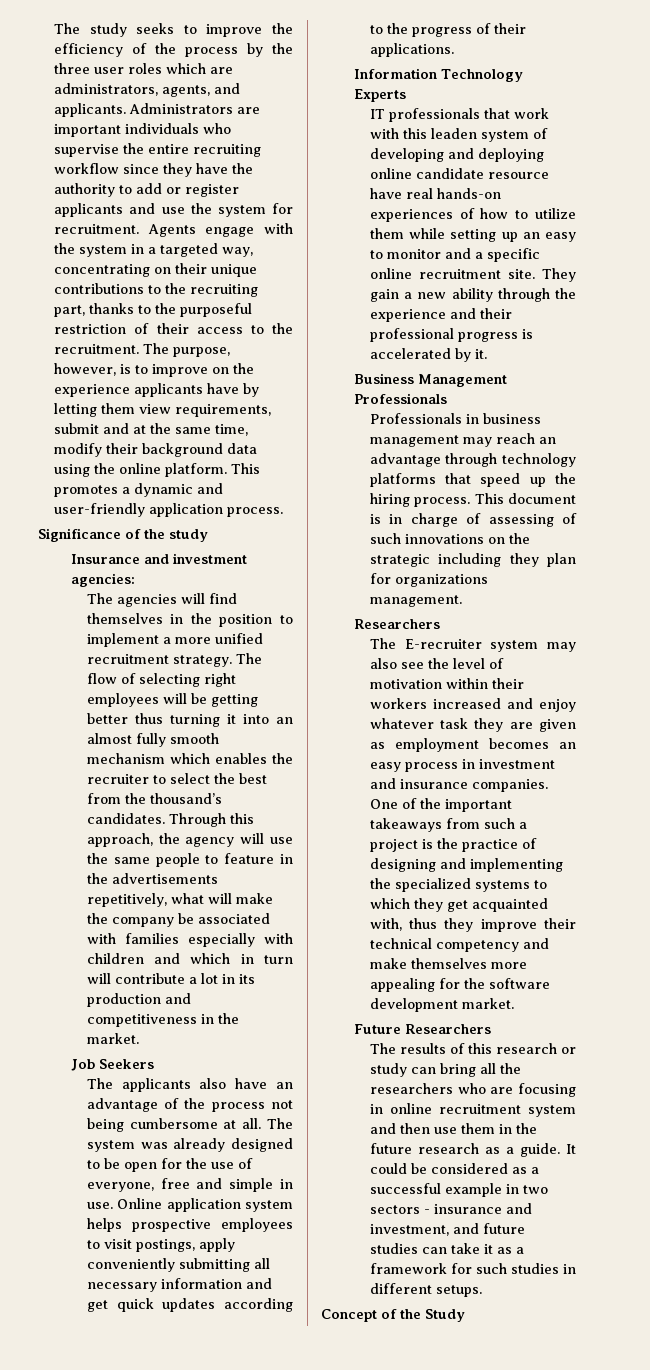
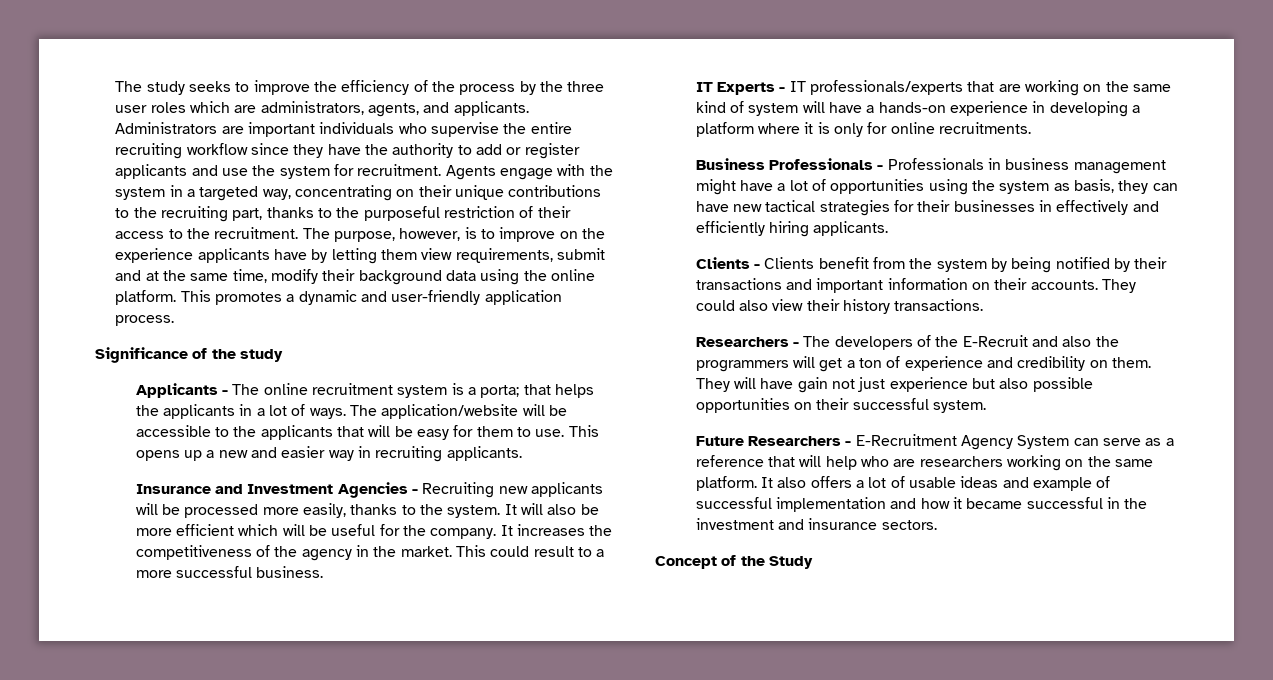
[70,553,247,564] [70,573,135,587] [86,593,237,607] [86,613,293,627] [86,633,263,647] [86,653,262,667] [86,673,236,687] [86,693,258,707] [86,713,293,727] [86,733,219,747] [86,753,293,764] [86,773,267,784] [86,793,222,804] [86,813,254,827] [86,833,293,847] [86,853,293,867] [86,873,218,884] [86,893,273,907] [86,913,270,927] [86,933,293,947] [86,953,293,964] [86,973,255,984] [86,993,191,1007] [86,1013,239,1027] [86,1033,139,1044] [70,1059,154,1071] [86,1078,293,1092] [86,1098,293,1112] [86,1118,293,1132] [86,1138,293,1152] [86,1158,253,1172] [86,1178,293,1192] [86,1198,293,1212] [86,1218,293,1232] [86,1238,235,1252] [86,1258,270,1272] [86,1278,272,1292] [86,1298,293,1312] [369,23,526,37] [369,43,454,57] [353,68,523,82] [353,89,406,102] [369,108,549,122] [369,128,548,142] [369,148,544,162] [369,168,549,179] [369,188,501,199] [369,208,576,222] [369,228,576,242] [369,248,540,262] [369,268,576,282] [369,288,576,302] [369,308,512,322] [369,328,533,342] [369,348,487,362] Insurance and investment agencies: // The agencies will find themselves in the position to implement a more unified recruitment strategy. The flow of selecting right employees will be getting better thus turning it into an almost fully smooth mechanism which enables the recruiter to select the best from the thousand’s candidates. Through this approach, the agency will use the same people to feature in the advertisements repetitively, what will make the company be associated with families especially with children and which in turn will contribute a lot in its production and competitiveness in the market. // Job Seekers // The applicants also have an advantage of the process not being cumbersome at all. The system was already designed to be open for the use of everyone, free and simple in use. Online application system helps prospective employees to visit postings, apply conveniently submitting all necessary information and get quick updates according to the progress of their applications. // Information Technology Experts // IT professionals that work with this leaden system of developing and deploying online candidate resource have real hands-on experiences of how to utilize them while setting up an easy to monitor and a specific online recruitment site. They gain a new ability through the experience and their professional progress is accelerated by it. -> [135,383,594,398] [135,404,567,419] [135,425,599,440] [135,446,522,462] [135,482,603,498] [135,503,599,518] [135,524,613,539] [135,545,605,561] [135,566,324,578] [695,80,1171,96] [695,101,1140,117] [695,122,1031,137] Applicants - The online recruitment system is a porta; that helps the applicants in a lot of ways. The application/website will be accessible to the applicants that will be easy for them to use. This opens up a new and easier way in recruiting applicants. // Insurance and Investment Agencies - Recruiting new applicants will be processed more easily, thanks to the system. It will also be more efficient which will be useful for the company. It increases the competitiveness of the agency in the market. This could result to a more successful business. // IT Experts - IT professionals/experts that are working on the same kind of system will have a hands-on experience in developing a platform where it is only for online recruitments.
[417,374,507,387] [353,393,447,404] Management Professionals // -> [769,158,884,170] Professionals -
[462,433,556,447] [369,453,576,467] [369,473,576,487] [369,493,576,507] [369,513,577,527] [369,533,530,544] [369,553,576,567] [369,573,488,587] [369,595,462,607] [353,619,440,629] [369,638,576,652] [369,658,504,669] [369,678,524,689] [369,698,576,712] [369,718,576,732] [369,738,576,752] [369,759,555,772] [369,778,548,792] [369,798,512,812] [369,818,527,832] [369,838,537,852] [369,858,563,872] [369,878,547,892] [369,898,548,912] [369,918,576,932] [369,938,549,952] [369,958,527,969] [369,978,550,992] [369,998,514,1012] [353,1024,491,1034] [369,1043,576,1054] [369,1063,521,1077] [369,1083,576,1097] [369,1103,576,1117] [369,1123,537,1134] [369,1143,576,1157] [369,1163,539,1174] [369,1183,548,1197] [369,1203,532,1214] [369,1223,525,1236] [369,1243,524,1254] [369,1263,576,1274] [369,1283,482,1297] may reach an advantage through technology platforms that speed up the hiring process. This document is in charge of assessing of such innovations on the strategic including they plan for organizations management. // Researchers // The E-recruiter system may also see the level of motivation within their workers increased and enjoy whatever task they are given as employment becomes an easy process in investment and insurance companies. One of the important takeaways from such a project is the practice of designing and implementing the specialized systems to which they get acquainted with, thus they improve their technical competency and make themselves more appealing for the software development market. // Future Researchers // The results of this research or study can bring all the researchers who are focusing in online recruitment system and then use them in the future research as a guide. It could be considered as a successful example in two sectors - insurance and investment, and future studies can take it as a framework for such studies in different setups. -> [695,179,1178,195] [695,200,1159,216] [695,221,889,237] [695,257,1168,273] [695,278,1136,293] [695,299,984,314] [695,335,1119,350] [695,356,1151,372] [695,377,1093,393] [695,398,986,413] [695,434,1174,450] [695,455,1153,471] [695,476,1111,491] [695,497,1148,512] [695,518,937,530] might have a lot of opportunities using the system as basis, they can have new tactical strategies for their businesses in effectively and efficiently hiring applicants. // Clients - Clients benefit from the system by being notified by their transactions and important information on their accounts. They could also view their history transactions. // Researchers - The developers of the E-Recruit and also the programmers will get a ton of experience and credibility on them. They will have gain not just experience but also possible opportunities on their successful system. // Future Researchers - E-Recruitment Agency System can serve as a reference that will help who are researchers working on the same platform. It also offers a lot of usable ideas and example of successful implementation and how it became successful in the investment and insurance sectors.

